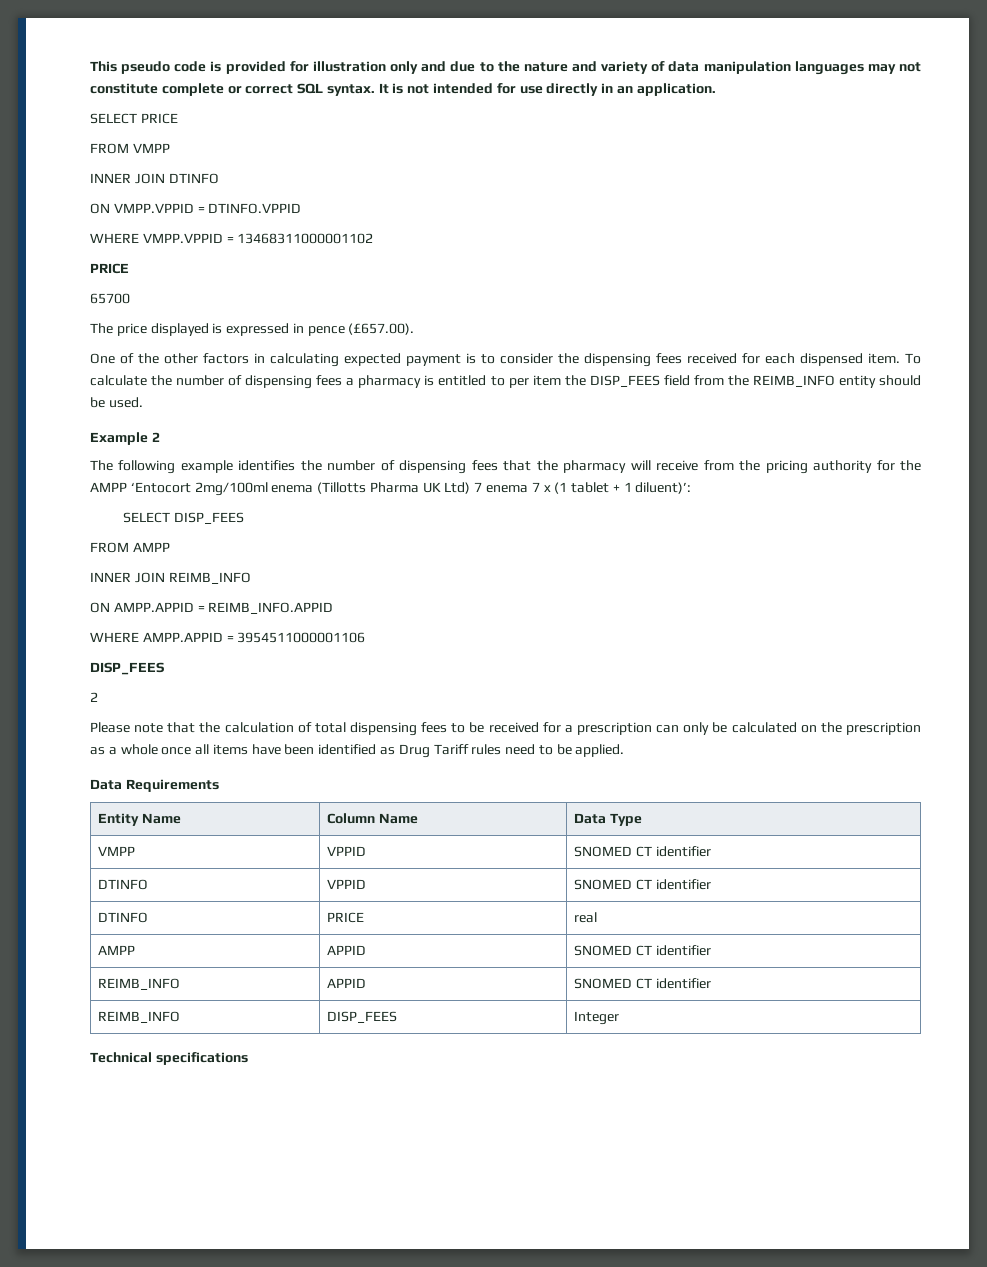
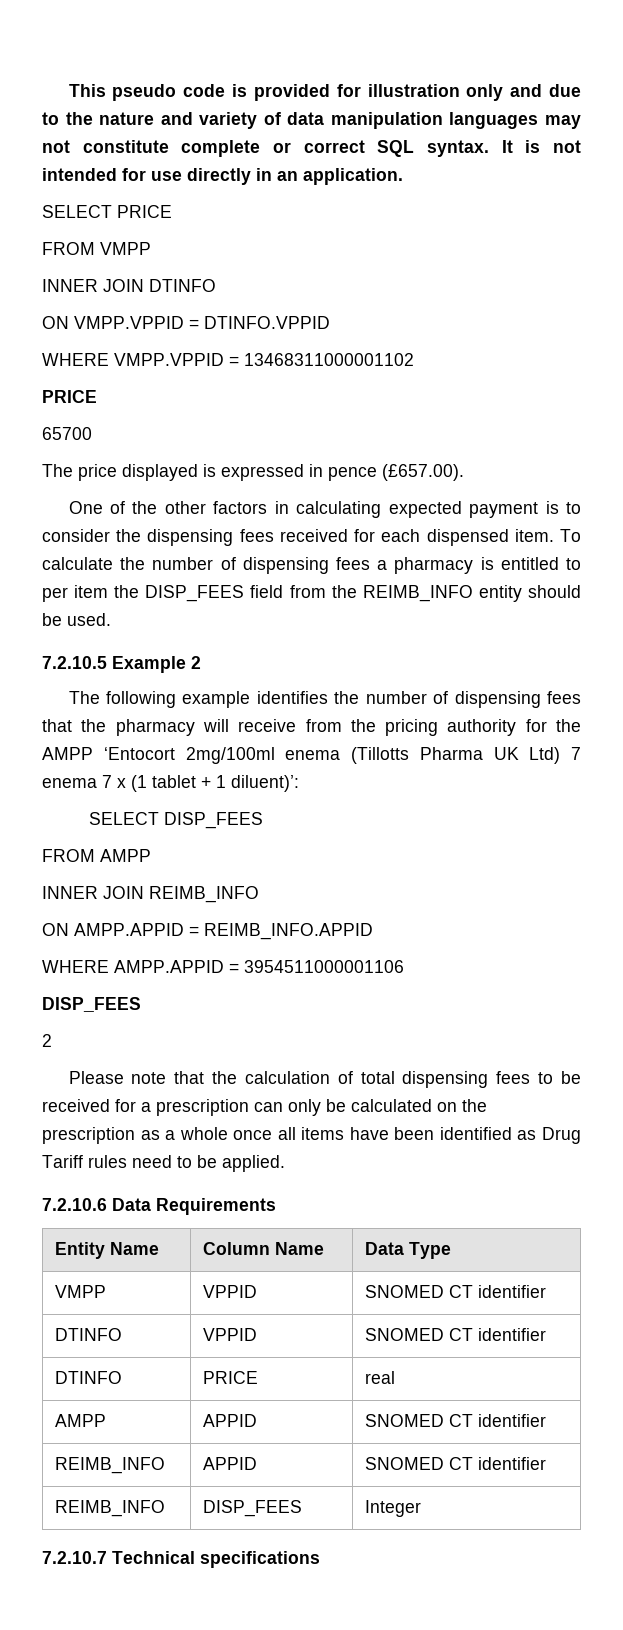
(143, 402) none -> [42,656,107,669] 7.2.10.5
(625, 750) none -> [42,1198,107,1211] 7.2.10.6
(620, 1018) none -> [42,1551,107,1564] 7.2.10.7

